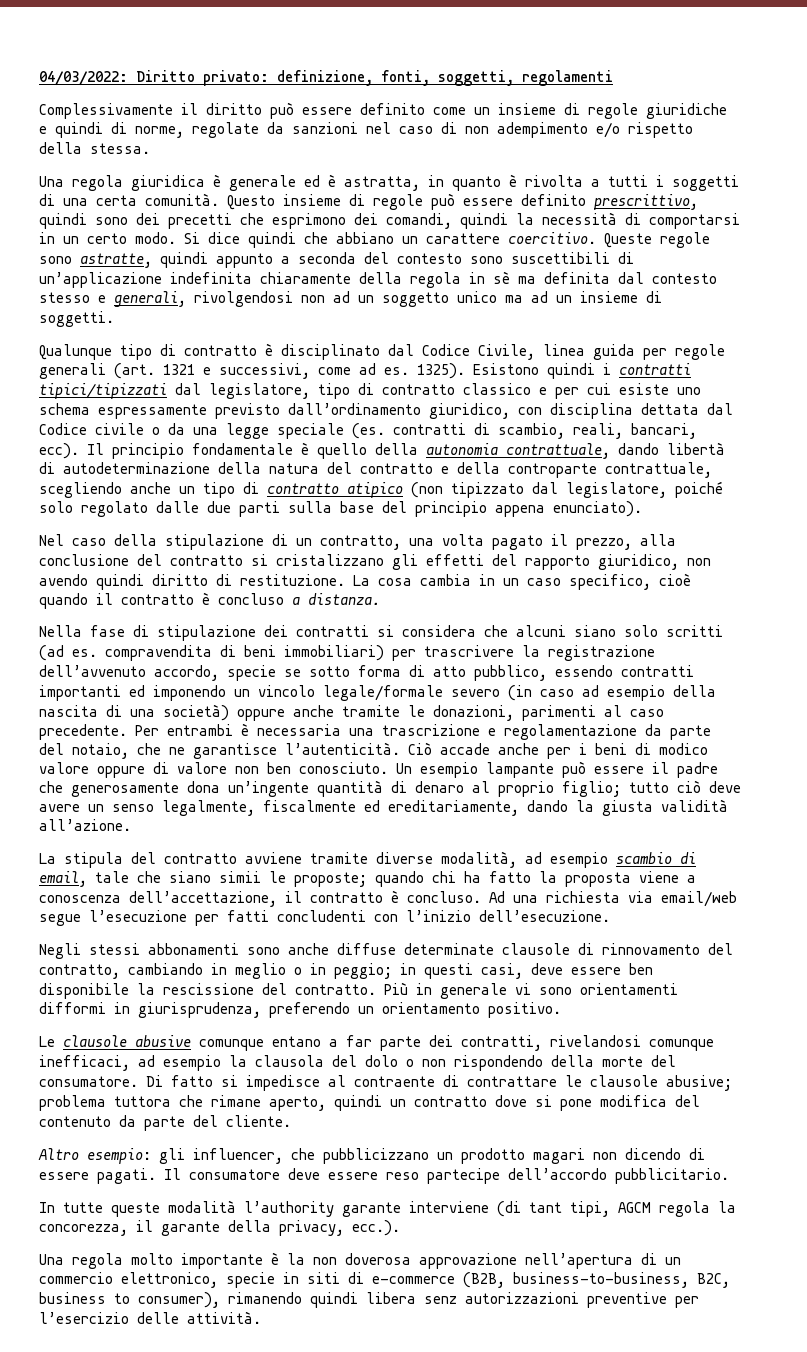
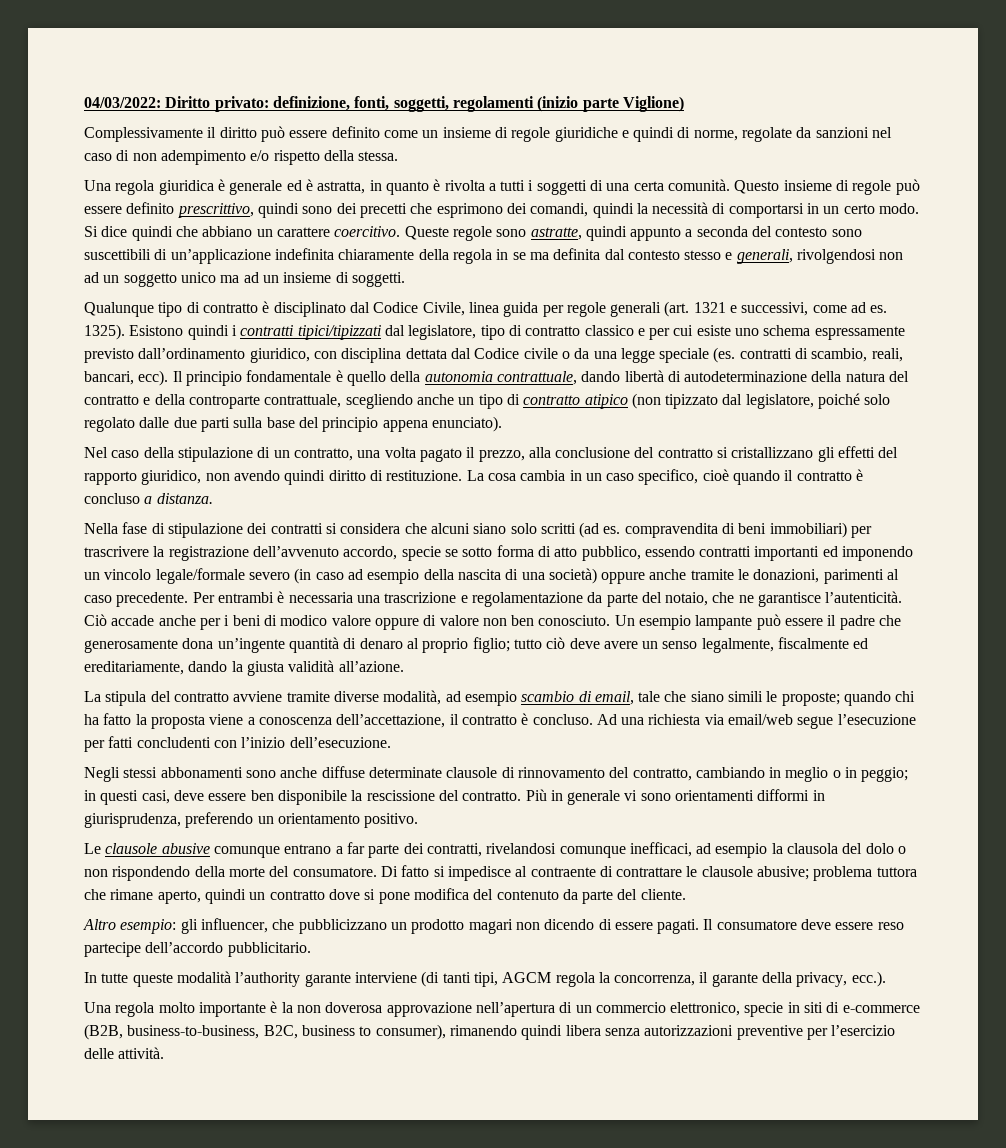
(613, 78) none -> [537,96,684,112] (inizio parte Viglione)
[493,271,510,284] sè -> [512,252,526,260] se
[276,554,384,566] cristalizzano -> [731,447,814,458] cristallizzano
[219,871,261,883] simii -> [728,691,764,702] simili
[272,1036,321,1047] entano -> [284,844,332,854] entrano
[529,1202,562,1213] tant -> [442,972,471,983] tanti
[39,1224,128,1236] concorezza, -> [614,975,696,986] concorrenza,
[424,1296,457,1304] senz -> [604,1028,640,1036] senza

